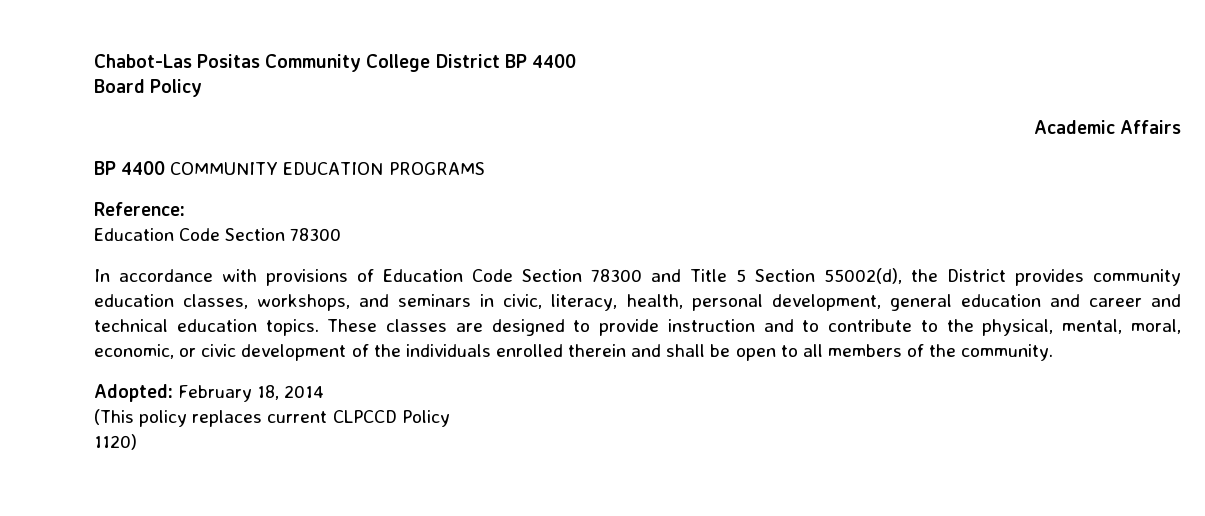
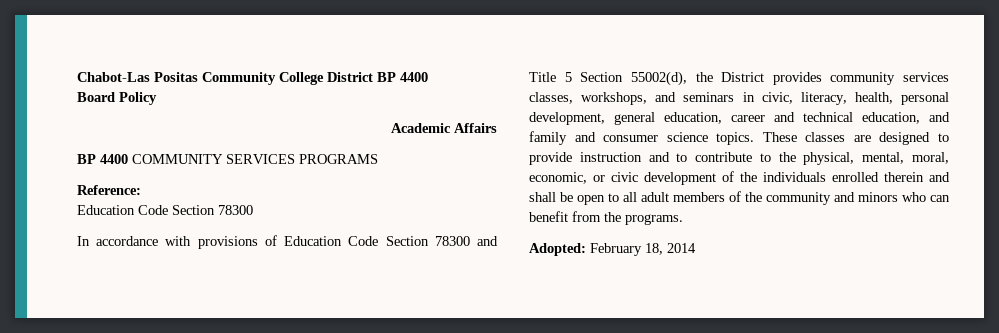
[283,162,384,175] EDUCATION -> [226,154,295,164] SERVICES
[94,294,174,307] education -> [903,72,949,82] services
[960,294,1080,307] education and -> [664,112,722,124] education,
[176,319,257,332] education -> [862,112,950,124] [529,131,708,145] education, and family and consumer science
(823, 350) none -> [641,192,669,202] adult
[961,344,1054,361] [94,384,325,402] [94,409,450,427] [94,434,137,450] community. // Adopted: February 18, 2014 // (This policy replaces current CLPCCD Policy // 1120) -> [766,192,950,205] [529,211,683,225] [529,243,696,256] community and minors who can benefit from the programs. // Adopted: February 18, 2014

